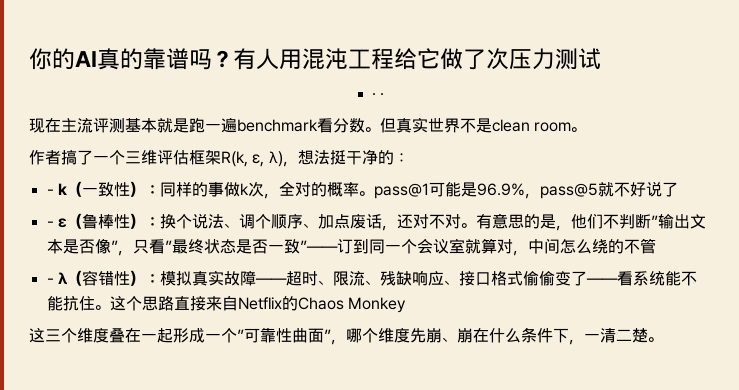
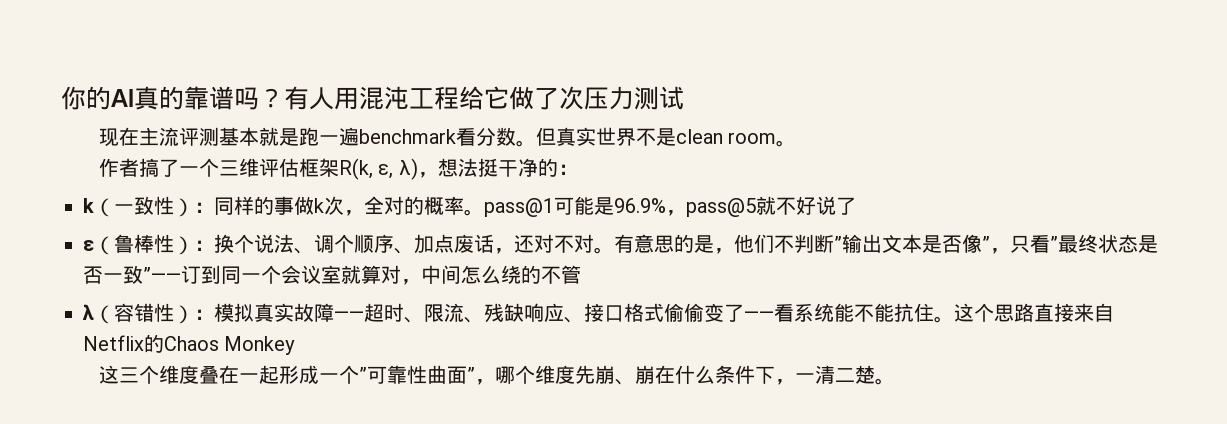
[372,93,385,99] // · · -> (684, 98) none
[46,189,54,195] - -> (578, 169) none
[46,221,54,227] - -> (856, 206) none
[46,278,54,284] - -> (581, 274) none

